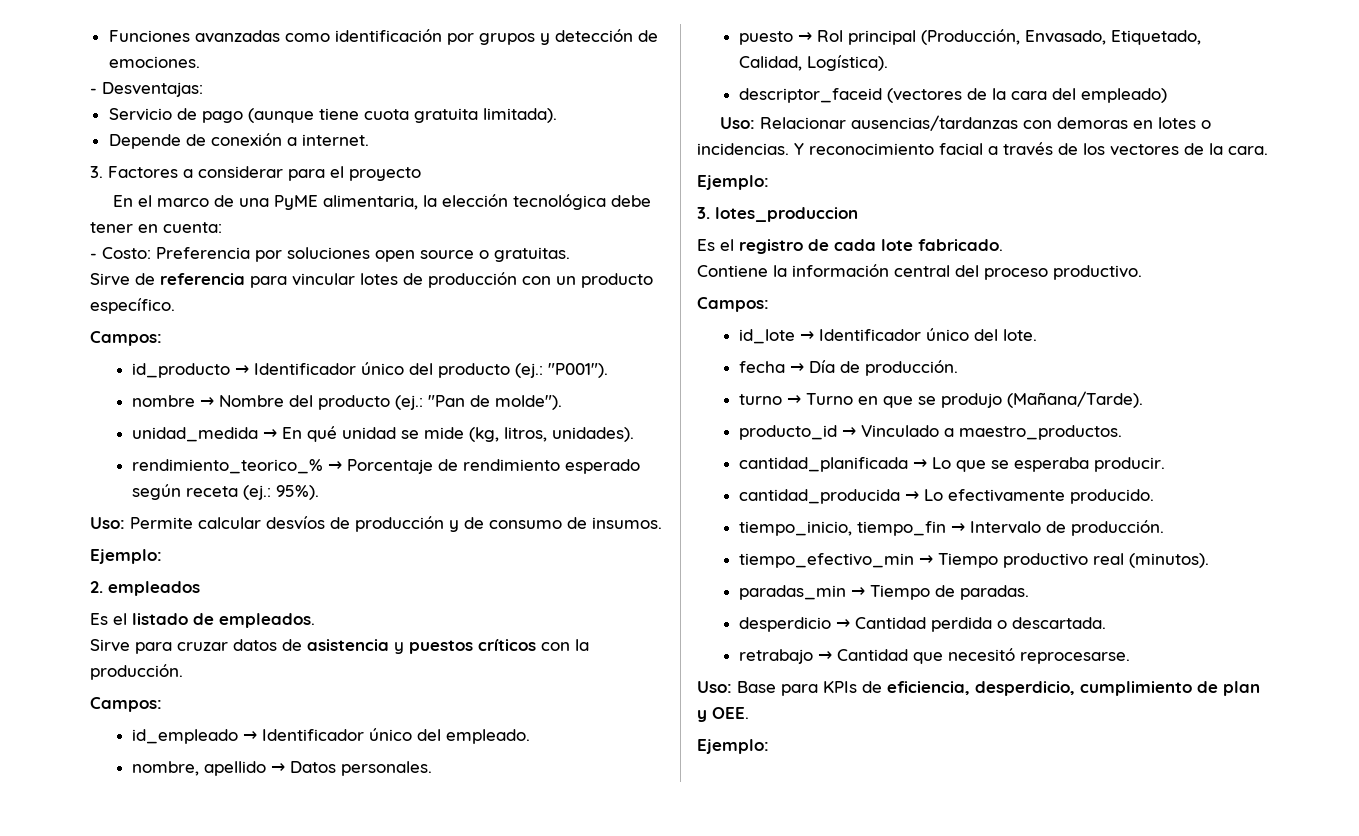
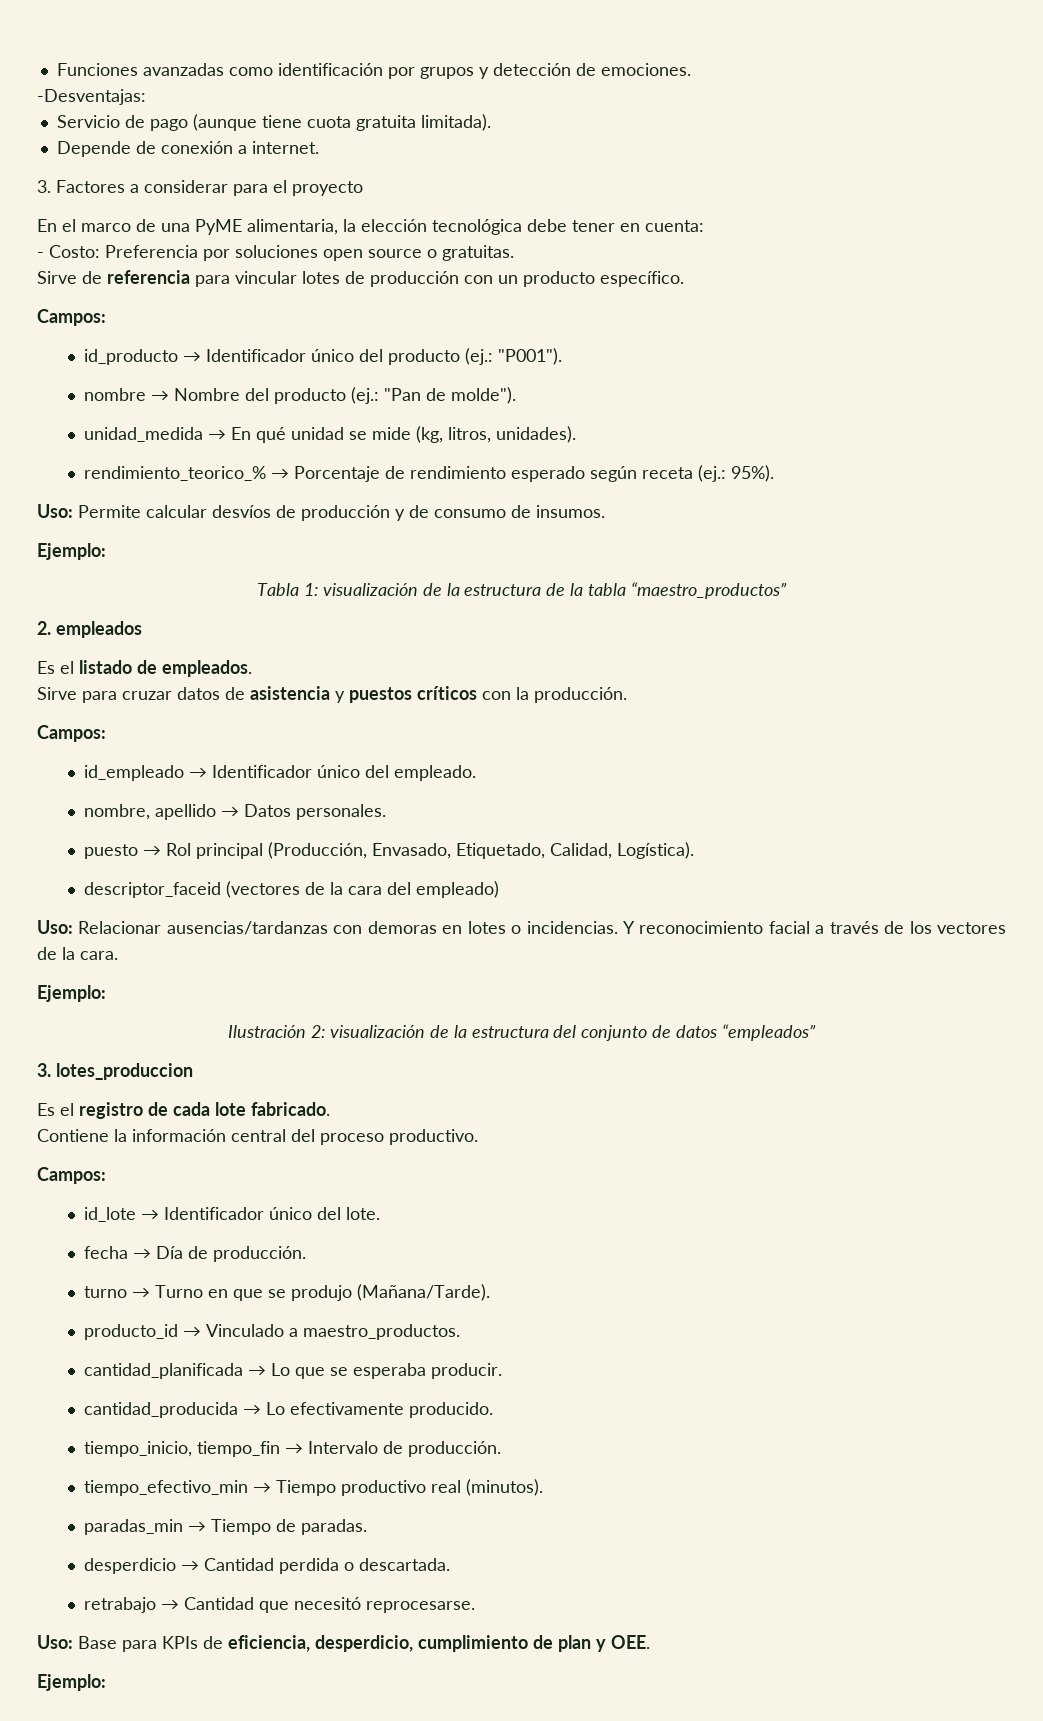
[90,82,203,97] - Desventajas: -> [37,89,146,105] -Desventajas:
(162, 556) none -> [257,582,787,599] // Tabla 1: visualización de la estructura de la tabla “maestro_productos”
(769, 182) none -> [228,1024,816,1041] // Ilustración 2: visualización de la estructura del conjunto de datos “empleados”

